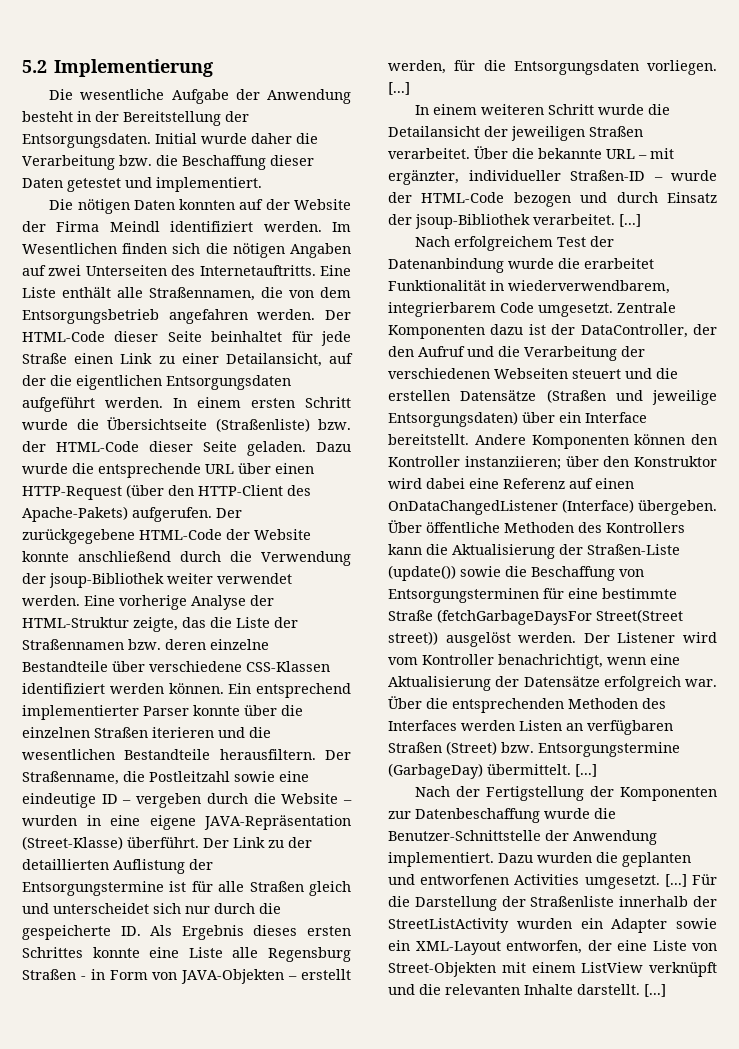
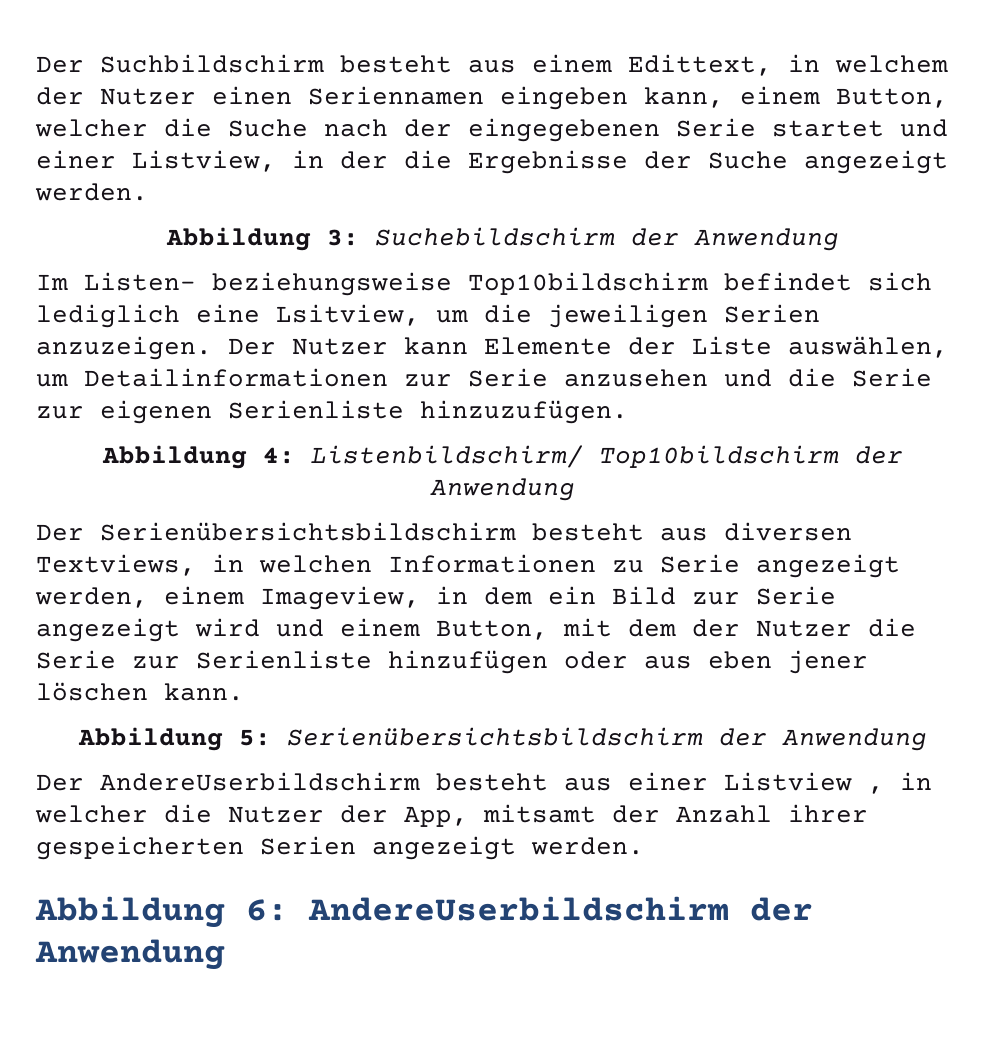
[22,59,214,77] [49,89,351,104] [22,111,249,126] [22,133,318,148] [22,155,314,170] [22,177,262,192] [49,199,351,214] [22,221,351,232] [22,243,351,258] [22,265,351,276] [22,287,351,301] [22,309,351,324] [22,331,351,346] [22,353,353,367] [22,375,291,390] [22,397,351,412] [22,417,351,432] [22,441,351,456] [22,463,314,478] [22,484,311,500] [22,506,242,522] [22,529,311,544] [22,551,351,566] [22,573,292,588] [22,595,274,610] [22,617,298,632] [22,639,269,650] [22,661,330,672] [22,683,351,698] [22,705,303,720] [22,727,271,738] [22,749,351,760] [22,771,309,785] [22,793,352,808] [22,815,351,830] [22,836,312,850] [22,859,213,874] [22,881,351,896] [22,903,281,914] [22,925,351,940] [22,947,351,962] [22,969,351,984] [388,60,717,75] [388,82,410,95] [415,104,671,115] [388,126,643,141] [388,146,674,159] [388,170,717,185] [388,192,717,207] [388,214,641,229] [415,236,615,251] [388,258,654,273] [388,280,670,294] [388,302,676,317] [388,324,717,339] [388,346,645,361] [388,368,678,379] [388,389,717,405] [388,411,647,427] [388,434,717,449] [388,456,717,470] [388,478,634,489] [388,499,717,515] [388,520,685,533] [388,544,680,559] [388,565,644,581] [388,588,677,603] [388,609,683,625] [388,631,717,647] [388,654,680,669] [388,676,717,691] [388,696,666,713] [388,720,673,735] [388,741,680,757] [388,763,597,779] [415,786,717,801] [388,808,616,823] [388,830,657,845] [388,852,691,867] [388,874,717,889] [388,896,717,911] [388,918,717,933] [388,940,717,955] [388,962,717,977] [388,984,666,997] 5.2 Implementierung // Die wesentliche Aufgabe der Anwendung besteht in der Bereitstellung der Entsorgungsdaten. Initial wurde daher die Verarbeitung bzw. die Beschaffung dieser Daten getestet und implementiert. // Die nötigen Daten konnten auf der Website der Firma Meindl identifiziert werden. Im Wesentlichen finden sich die nötigen Angaben auf zwei Unterseiten des Internetauftritts. Eine Liste enthält alle Straßennamen, die von dem Entsorgungsbetrieb angefahren werden. Der HTML-Code dieser Seite beinhaltet für jede Straße einen Link zu einer Detailansicht, auf der die eigentlichen Entsorgungsdaten aufgeführt werden. In einem ersten Schritt wurde die Übersichtseite (Straßenliste) bzw. der HTML-Code dieser Seite geladen. Dazu wurde die entsprechende URL über einen HTTP-Request (über den HTTP-Client des Apache-Pakets) aufgerufen. Der zurückgegebene HTML-Code der Website konnte anschließend durch die Verwendung der jsoup-Bibliothek weiter verwendet werden. Eine vorherige Analyse der HTML-Struktur zeigte, das die Liste der Straßennamen bzw. deren einzelne Bestandteile über verschiedene CSS-Klassen identifiziert werden können. Ein entsprechend implementierter Parser konnte über die einzelnen Straßen iterieren und die wesentlichen Bestandteile herausfiltern. Der Straßenname, die Postleitzahl sowie eine eindeutige ID – vergeben durch die Website – wurden in eine eigene JAVA-Repräsentation (Street-Klasse) überführt. Der Link zu der detaillierten Auflistung der Entsorgungstermine ist für alle Straßen gleich und unterscheidet sich nur durch die gespeicherte ID. Als Ergebnis dieses ersten Schrittes konnte eine Liste alle Regensburg Straßen - in Form von JAVA-Objekten – erstellt werden, für die Entsorgungsdaten vorliegen. [...] // In einem weiteren Schritt wurde die Detailansicht der jeweiligen Straßen verarbeitet. Über die bekannte URL – mit ergänzter, individueller Straßen-ID – wurde der HTML-Code bezogen und durch Einsatz der jsoup-Bibliothek verarbeitet. [...] // Nach erfolgreichem Test der Datenanbindung wurde die erarbeitet Funktionalität in wiederverwendbarem, integrierbarem Code umgesetzt. Zentrale Komponenten dazu ist der DataController, der den Aufruf und die Verarbeitung der verschiedenen Webseiten steuert und die erstellen Datensätze (Straßen und jeweilige Entsorgungsdaten) über ein Interface bereitstellt. Andere Komponenten können den Kontroller instanziieren; über den Konstruktor wird dabei eine Referenz auf einen OnDataChangedListener (Interface) übergeben. Über öffentliche Methoden des Kontrollers kann die Aktualisierung der Straßen-Liste (update()) sowie die Beschaffung von Entsorgungsterminen für eine bestimmte Straße (fetchGarbageDaysFor Street(Street street)) ausgelöst werden. Der Listener wird vom Kontroller benachrichtigt, wenn eine Aktualisierung der Datensätze erfolgreich war. Über die entsprechenden Methoden des Interfaces werden Listen an verfügbaren Straßen (Street) bzw. Entsorgungstermine (GarbageDay) übermittelt. [...] // Nach der Fertigstellung der Komponenten zur Datenbeschaffung wurde die Benutzer-Schnittstelle der Anwendung implementiert. Dazu wurden die geplanten und entworfenen Activities umgesetzt. [...] Für die Darstellung der Straßenliste innerhalb der StreetListActivity wurden ein Adapter sowie ein XML-Layout entworfen, der eine Liste von Street-Objekten mit einem ListView verknüpft und die relevanten Inhalte darstellt. [...] -> [36,54,948,76] [36,86,948,110] [35,118,948,142] [36,150,948,174] [35,183,148,201] [166,227,839,251] [36,272,932,296] [36,304,820,328] [36,336,948,360] [36,368,932,387] [36,400,628,424] [102,445,903,469] [430,478,575,501] [36,522,852,541] [36,554,900,578] [35,586,836,610] [36,618,916,642] [36,650,868,674] [36,682,244,701] [78,727,927,751] [36,772,932,794] [35,804,868,827] [36,836,644,860] [35,896,813,928] [35,939,225,970] Der Suchbildschirm besteht aus einem Edittext, in welchem der Nutzer einen Seriennamen eingeben kann, einem Button, welcher die Suche nach der eingegebenen Serie startet und einer Listview, in der die Ergebnisse der Suche angezeigt werden. // Abbildung 3: Suchebildschirm der Anwendung // Im Listen- beziehungsweise Top10bildschirm befindet sich lediglich eine Lsitview, um die jeweiligen Serien anzuzeigen. Der Nutzer kann Elemente der Liste auswählen, um Detailinformationen zur Serie anzusehen und die Serie zur eigenen Serienliste hinzuzufügen. // Abbildung 4: Listenbildschirm/ Top10bildschirm der Anwendung // Der Serienübersichtsbildschirm besteht aus diversen Textviews, in welchen Informationen zu Serie angezeigt werden, einem Imageview, in dem ein Bild zur Serie angezeigt wird und einem Button, mit dem der Nutzer die Serie zur Serienliste hinzufügen oder aus eben jener löschen kann. // Abbildung 5: Serienübersichtsbildschirm der Anwendung // Der AndereUserbildschirm besteht aus einer Listview , in welcher die Nutzer der App, mitsamt der Anzahl ihrer gespeicherten Serien angezeigt werden. // Abbildung 6: AndereUserbildschirm der Anwendung

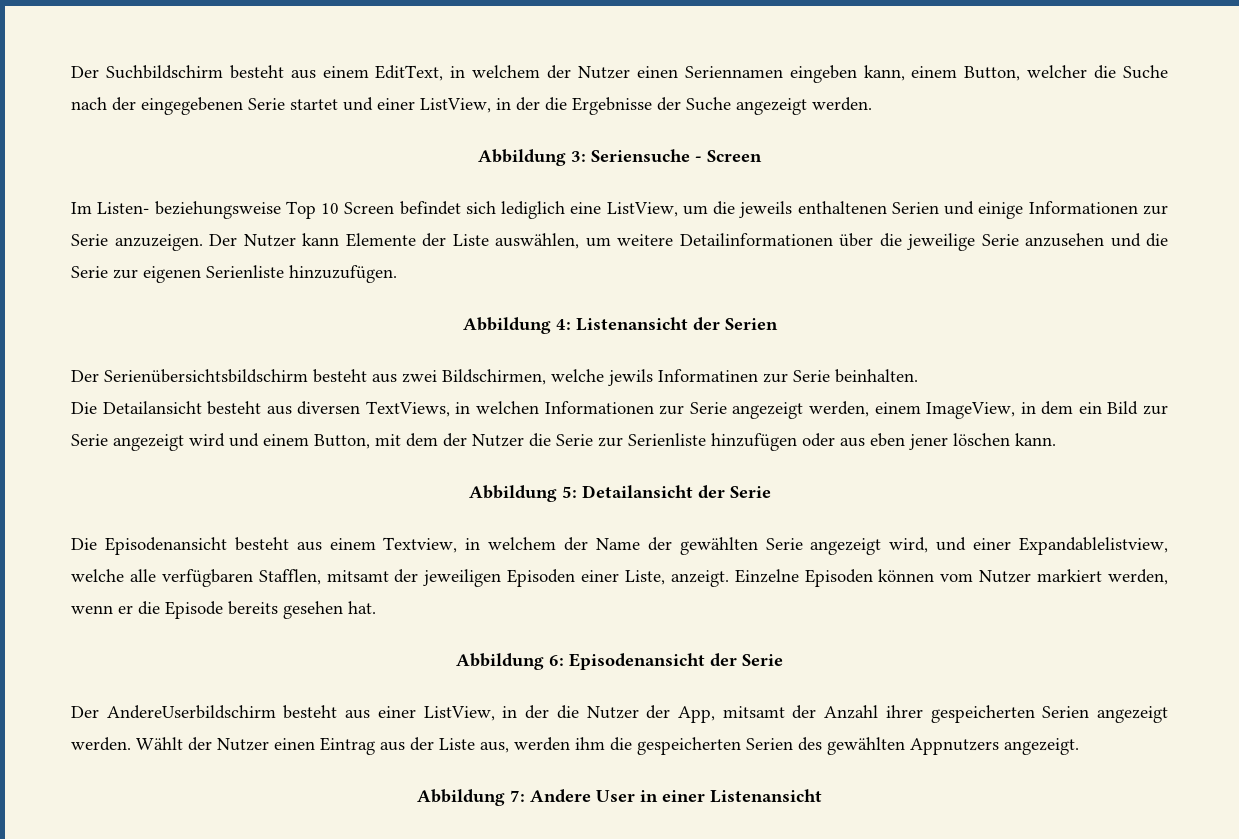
[628,54,772,76] Edittext, -> [375,65,444,81] EditText,
[132,150,276,172] Listview, -> [420,98,491,113] ListView,
[375,227,839,251] Suchebildschirm der Anwendung -> [591,149,762,163] Seriensuche - Screen
[468,272,708,295] Top10bildschirm -> [285,201,395,219] Top 10 Screen
[276,304,420,326] Lsitview, -> [606,202,678,217] ListView,
[548,304,820,328] jeweiligen Serien -> [739,201,1169,219] [71,234,108,246] jeweils enthaltenen Serien und einige Informationen zur Serie
[84,368,452,387] Detailinformationen zur -> [617,233,975,251] weitere Detailinformationen über die jeweilige
[311,445,903,468] [430,478,575,501] Listenbildschirm/ Top10bildschirm der Anwendung -> [575,317,778,331] Listenansicht der Serien
[724,522,852,541] [36,554,196,576] diversen Textviews, -> [402,369,918,386] [71,401,450,417] zwei Bildschirmen, welche jewils Informatinen zur Serie beinhalten. // Die Detailansicht besteht aus diversen TextViews,
[612,560,644,573] zu -> [659,405,685,415] zur
[260,586,420,610] Imageview, -> [926,402,1016,419] ImageView,
[287,727,927,751] Serienübersichtsbildschirm der Anwendung -> [581,485,771,499] [71,537,1168,555] [71,569,1168,587] [71,601,376,619] [456,653,783,670] Detailansicht der Serie // Die Episodenansicht besteht aus einem Textview, in welchem der Name der gewählten Serie angezeigt wird, und einer Expandablelistview, welche alle verfügbaren Stafflen, mitsamt der jeweiligen Episoden einer Liste, anzeigt. Einzelne Episoden können vom Nutzer markiert werden, wenn er die Episode bereits gesehen hat. // Abbildung 6: Episodenansicht der Serie
[724,772,932,794] [35,805,148,823] Listview , in welcher -> [423,705,550,721] ListView, in der
[35,896,813,928] [35,939,225,970] // Abbildung 6: AndereUserbildschirm der Anwendung -> [136,737,1079,755] [417,789,822,806] Wählt der Nutzer einen Eintrag aus der Liste aus, werden ihm die gespeicherten Serien des gewählten Appnutzers angezeigt. // Abbildung 7: Andere User in einer Listenansicht

